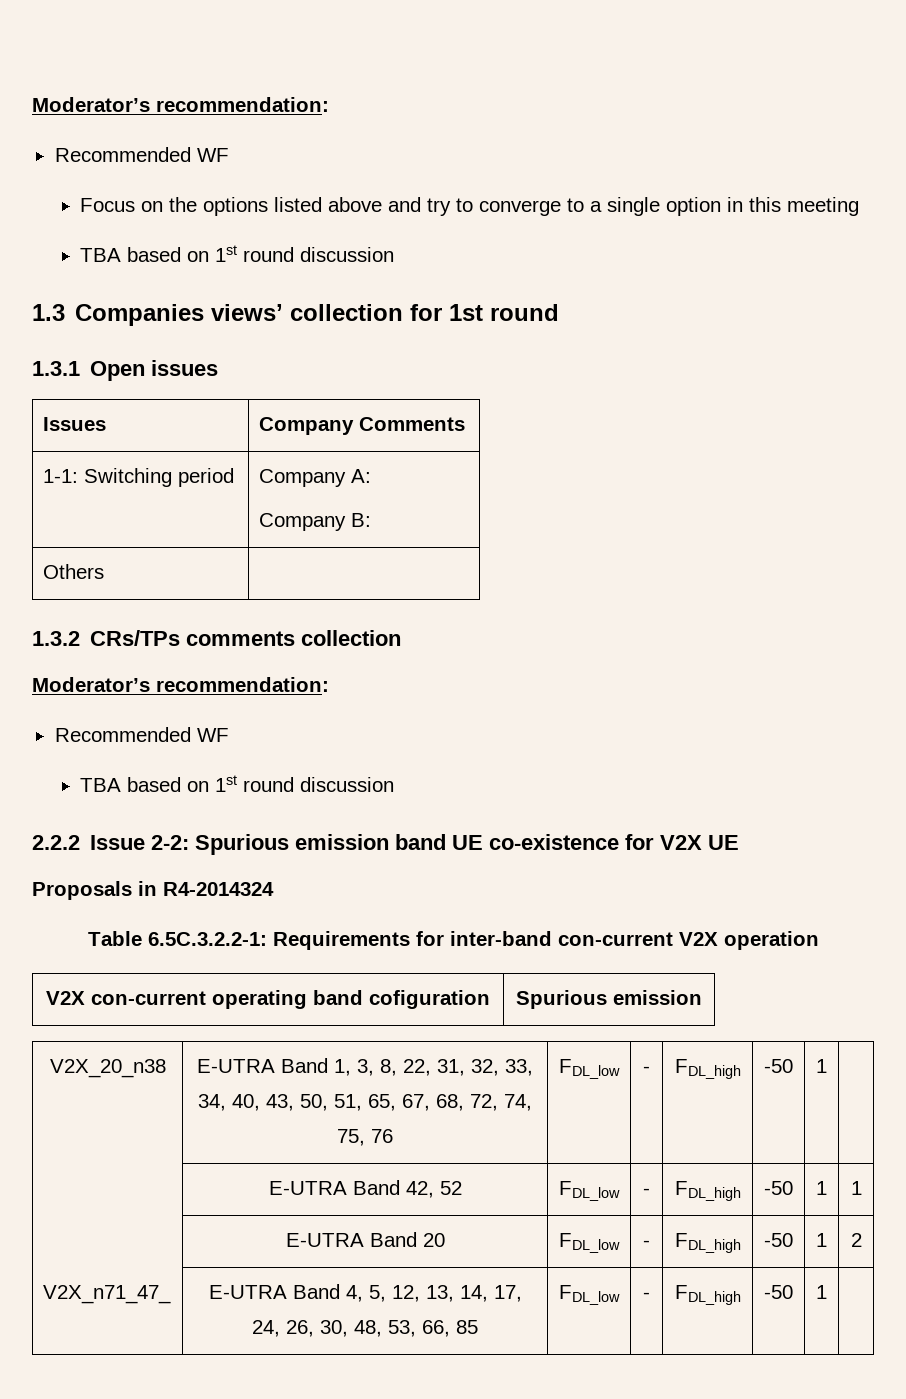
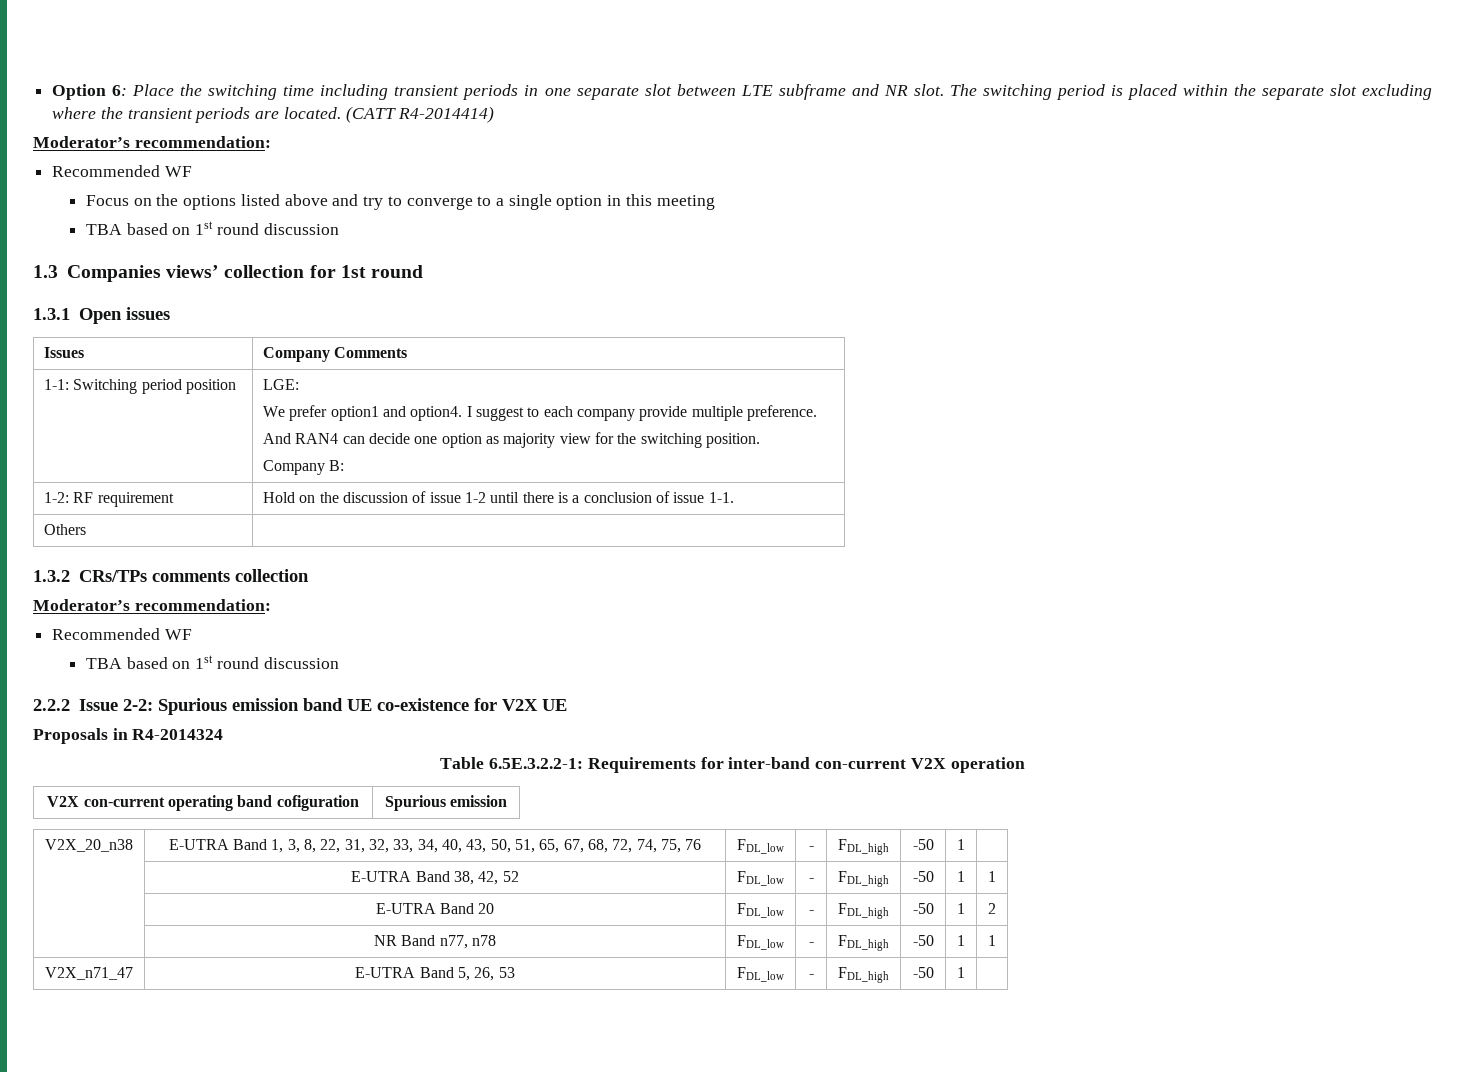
(32, 104) none -> [52,84,1432,100] [52,106,495,123] Option 6: Place the switching time including transient periods in one separate slot between LTE subframe and NR slot. The switching period is placed within the separate slot excluding where the transient periods are located. (CATT R4-2014414) //
[259,469,372,487] [259,513,372,531] | Company A: // Company B: -> [186,379,237,394] [263,379,300,390] [263,405,817,421] [263,432,760,448] [263,460,345,475] [44,492,174,507] [263,491,734,503] position | LGE: // We prefer option1 and option4. I suggest to each company provide multiple preference. // And RAN4 can decide one option as majority view for the switching position. // Company B: // 1-2: RF requirement | Hold on the discussion of issue 1-2 until there is a conclusion of issue 1-1.
[147,932,267,946] 6.5C.3.2.2-1: -> [489,758,584,769] 6.5E.3.2.2-1:
(400, 1187) none -> [454,871,474,885] 38,
[43,1285,172,1304] [208,1284,522,1302] [252,1320,478,1337] [559,1285,620,1305] [643,1292,650,1299] [674,1285,741,1305] [764,1285,793,1299] [816,1285,827,1299] V2X_n71_47_ | E-UTRA Band 4, 5, 12, 13, 14, 17, 24, 26, 30, 48, 53, 66, 85 | FDL_low | - | FDL_high | -50 | 1 -> [374,935,496,949] [737,935,784,950] [808,942,814,946] [838,935,889,951] [912,935,934,946] [957,935,965,946] [988,935,996,946] [45,967,133,980] [355,967,515,981] [737,967,784,982] [808,974,814,978] [838,967,889,983] [912,967,934,978] [957,967,965,978] | NR Band n77, n78 | FDL_low | - | FDL_high | -50 | 1 | 1 // V2X_n71_47 | E-UTRA Band 5, 26, 53 | FDL_low | - | FDL_high | -50 | 1

